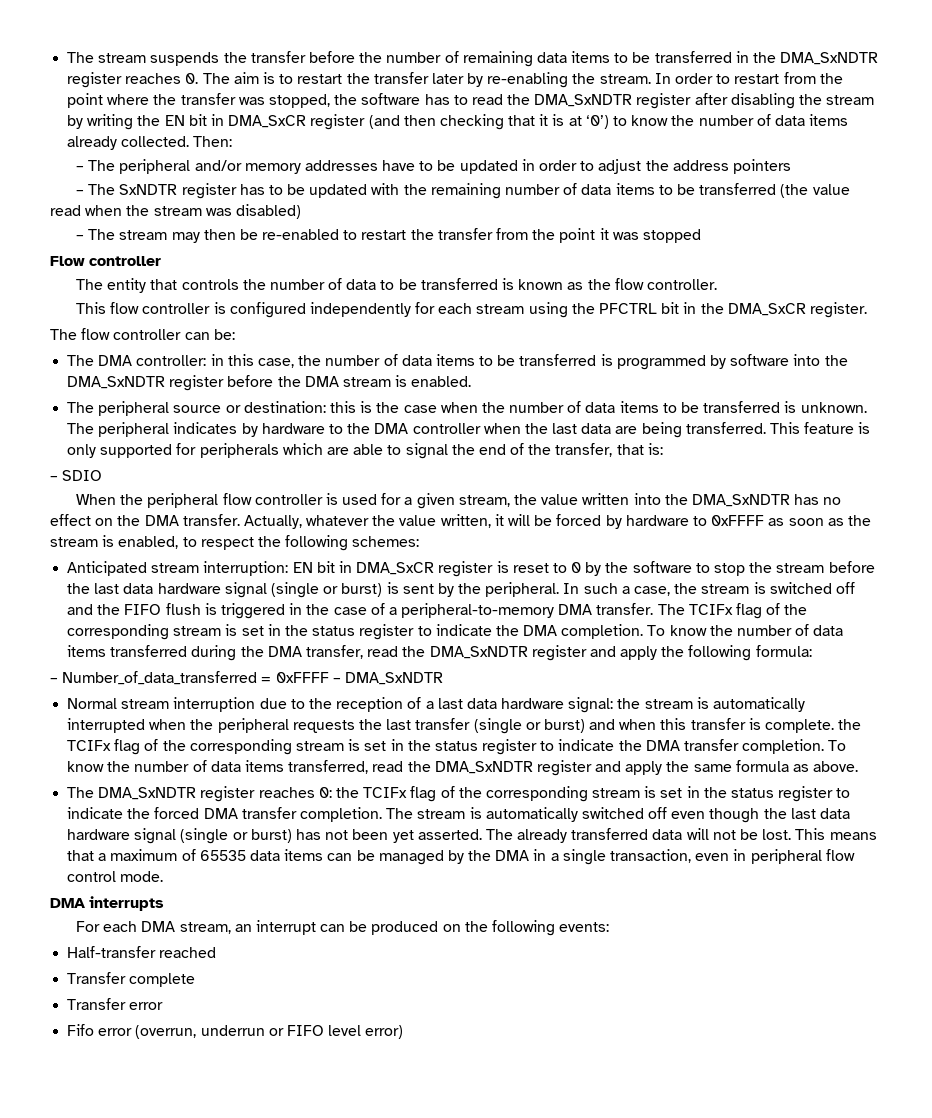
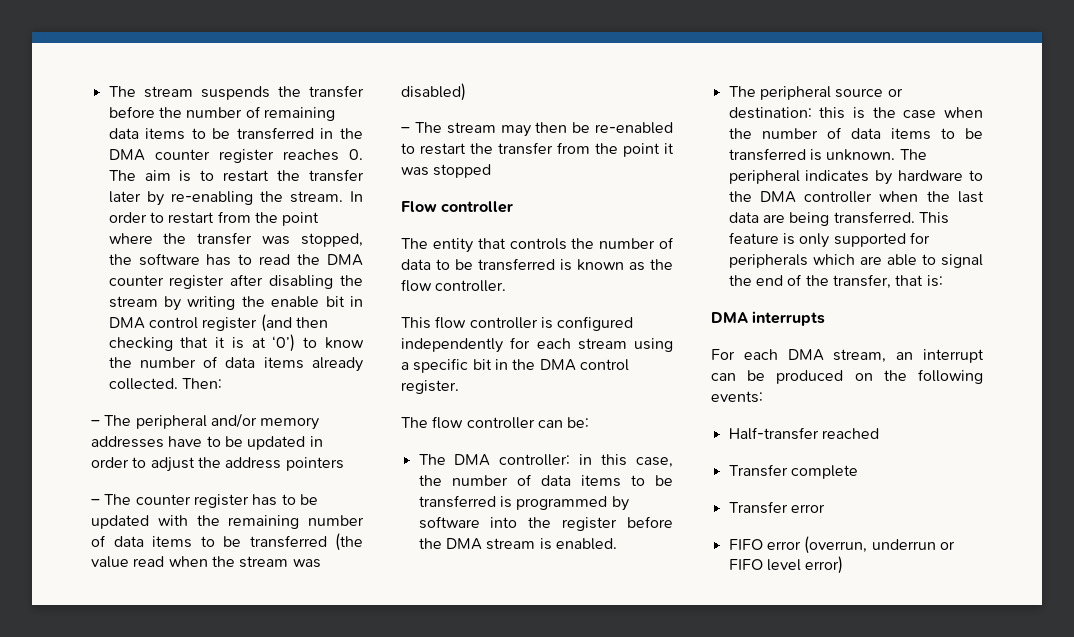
[780,52,879,65] DMA_SxNDTR -> [108,149,210,161] DMA counter
[534,94,633,107] DMA_SxNDTR -> [327,254,363,266] [108,275,164,286] DMA counter
[164,114,307,128] EN bit in DMA_SxCR -> [271,296,363,308] [108,317,198,329] enable bit in DMA control
[119,184,178,195] SxNDTR -> [135,494,191,505] counter
[571,303,658,314] the PFCTRL -> [401,358,469,373] a specific
[727,303,806,316] DMA_SxCR -> [539,359,629,371] DMA control
[67,376,166,389] DMA_SxNDTR -> (552, 522) none
[50,470,103,481] [75,493,842,509] [50,514,871,529] [50,535,420,551] [67,561,875,577] [67,582,855,598] [67,603,808,619] [67,624,844,640] [67,645,812,661] [50,671,443,685] [67,697,806,713] [67,718,862,734] [67,739,847,755] [67,760,859,776] [67,786,851,802] [67,807,851,823] [67,828,877,844] [67,849,855,865] [67,871,164,882] // – SDIO // When the peripheral flow controller is used for a given stream, the value written into the DMA_SxNDTR has no effect on the DMA transfer. Actually, whatever the value written, it will be forced by hardware to 0xFFFF as soon as the stream is enabled, to respect the following schemes: // Anticipated stream interruption: EN bit in DMA_SxCR register is reset to 0 by the software to stop the stream before the last data hardware signal (single or burst) is sent by the peripheral. In such a case, the stream is switched off and the FIFO flush is triggered in the case of a peripheral-to-memory DMA transfer. The TCIFx flag of the corresponding stream is set in the status register to indicate the DMA completion. To know the number of data items transferred during the DMA transfer, read the DMA_SxNDTR register and apply the following formula: // – Number_of_data_transferred = 0xFFFF – DMA_SxNDTR // Normal stream interruption due to the reception of a last data hardware signal: the stream is automatically interrupted when the peripheral requests the last transfer (single or burst) and when this transfer is complete. the TCIFx flag of the corresponding stream is set in the status register to indicate the DMA transfer completion. To know the number of data items transferred, read the DMA_SxNDTR register and apply the same formula as above. // The DMA_SxNDTR register reaches 0: the TCIFx flag of the corresponding stream is set in the status register to indicate the forced DMA transfer completion. The stream is automatically switched off even though the last data hardware signal (single or burst) has not been yet asserted. The already transferred data will not be lost. This means that a maximum of 65535 data items can be managed by the DMA in a single transaction, even in peripheral flow control mode. -> (943, 281) none
[67,1024,95,1036] Fifo -> [728,539,763,550] FIFO

